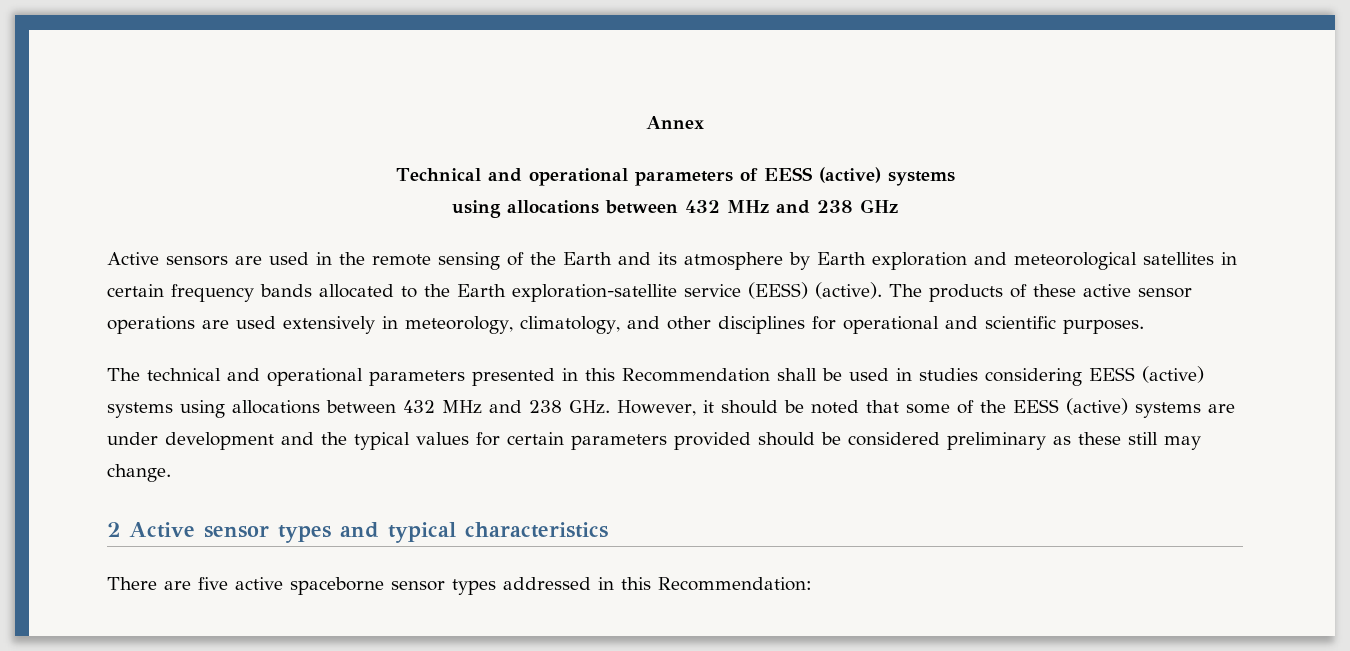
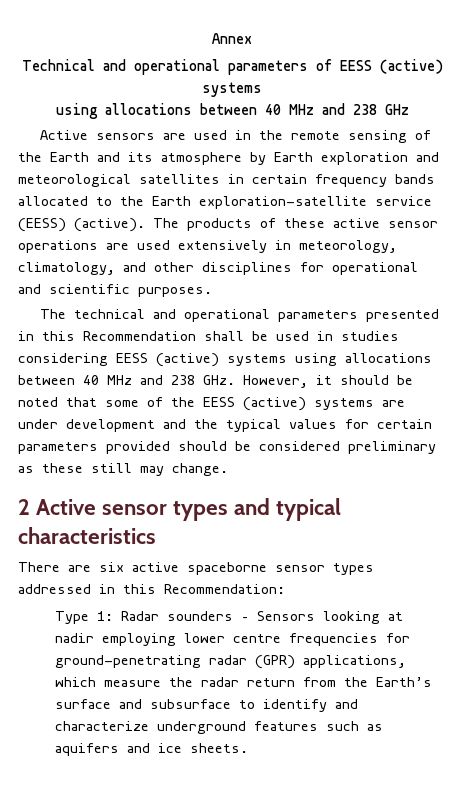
[685,200,720,213] 432 -> [264,104,281,115] 40
[403,400,435,413] 432 -> [83,375,99,385] 40
[198,577,228,590] five -> [99,562,124,572] six
(812, 584) none -> [55,611,404,624] [55,633,411,646] [55,655,407,669] [55,677,433,687] [55,699,359,712] [55,721,384,734] [55,743,249,756] // Type 1: Radar sounders – Sensors looking at nadir employing lower centre frequencies for ground-penetrating radar (GPR) applications, which measure the radar return from the Earth’s surface and subsurface to identify and characterize underground features such as aquifers and ice sheets.

